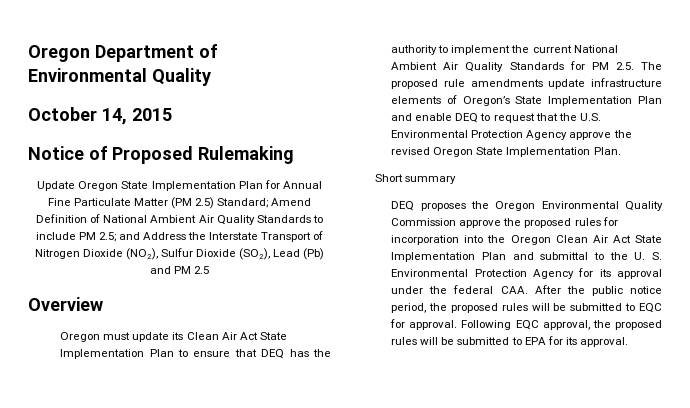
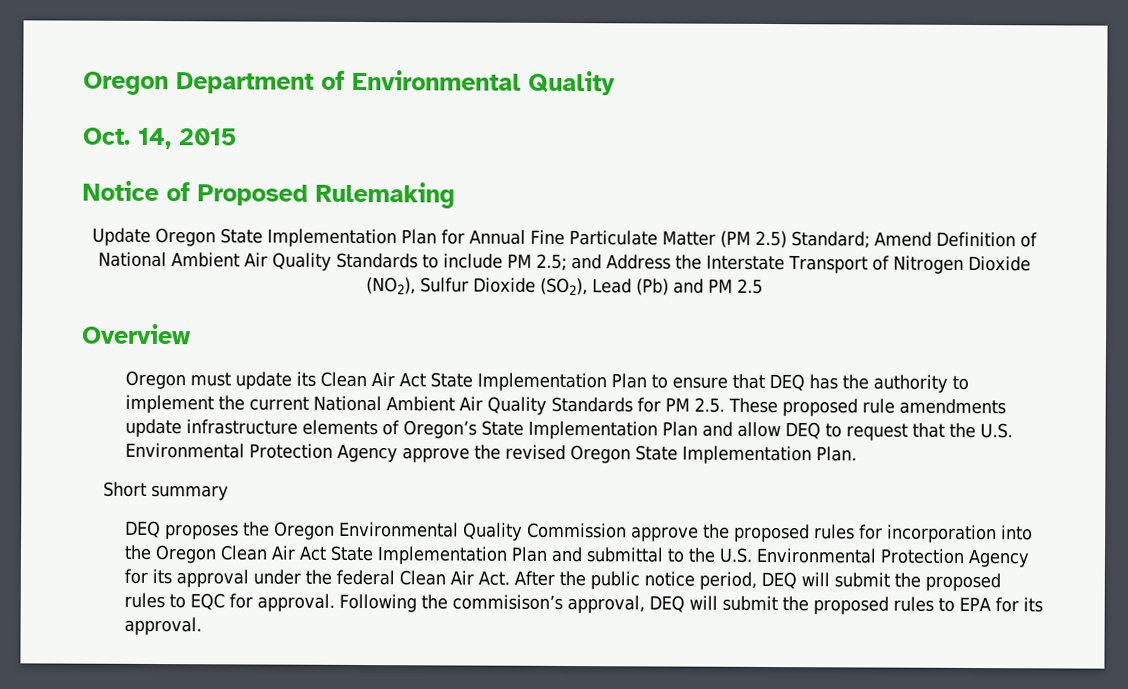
[28,107,97,121] October -> [82,127,131,145] Oct.
[641,62,662,70] The -> [727,397,778,414] These
[415,113,453,121] enable -> [736,421,781,438] allow
[634,252,662,260] U. S. -> [718,547,753,563] U.S.
[500,286,528,294] CAA. -> [398,570,510,586] Clean Air Act.
[428,303,623,313] the proposed rules will be submitted -> [760,571,1001,592] [123,592,165,609] DEQ will submit the proposed rules
[515,320,662,330] [391,337,510,345] EQC approval, the proposed rules will be submitted -> [420,594,934,615] the commisison’s approval, DEQ will submit the proposed rules

